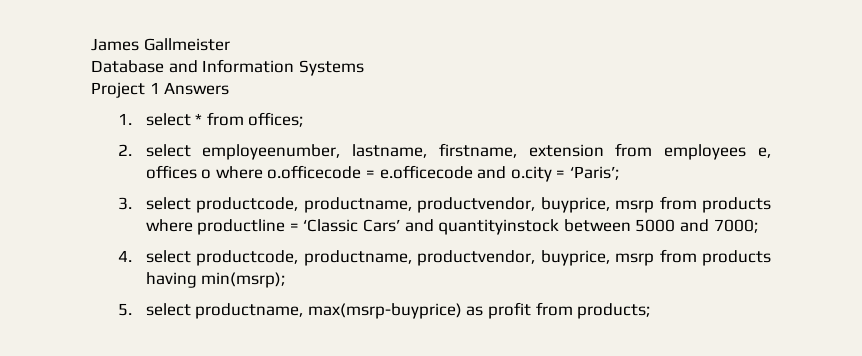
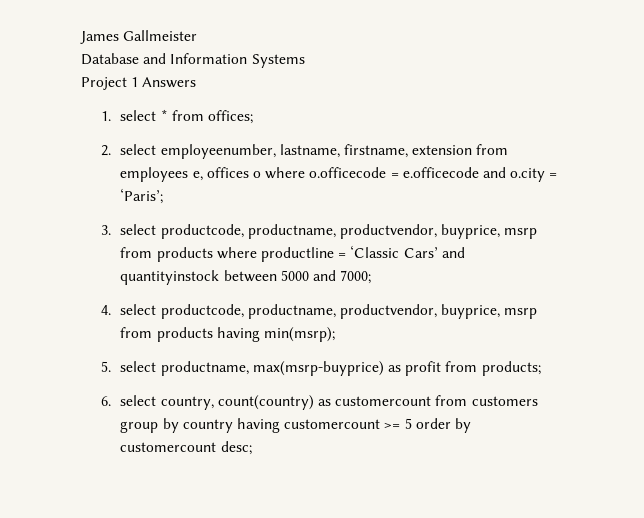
(651, 311) none -> [100,395,538,410] [120,418,471,433] [120,441,252,455] // 6. select country, count(country) as customercount from customers group by country having customercount >= 5 order by customercount desc;

